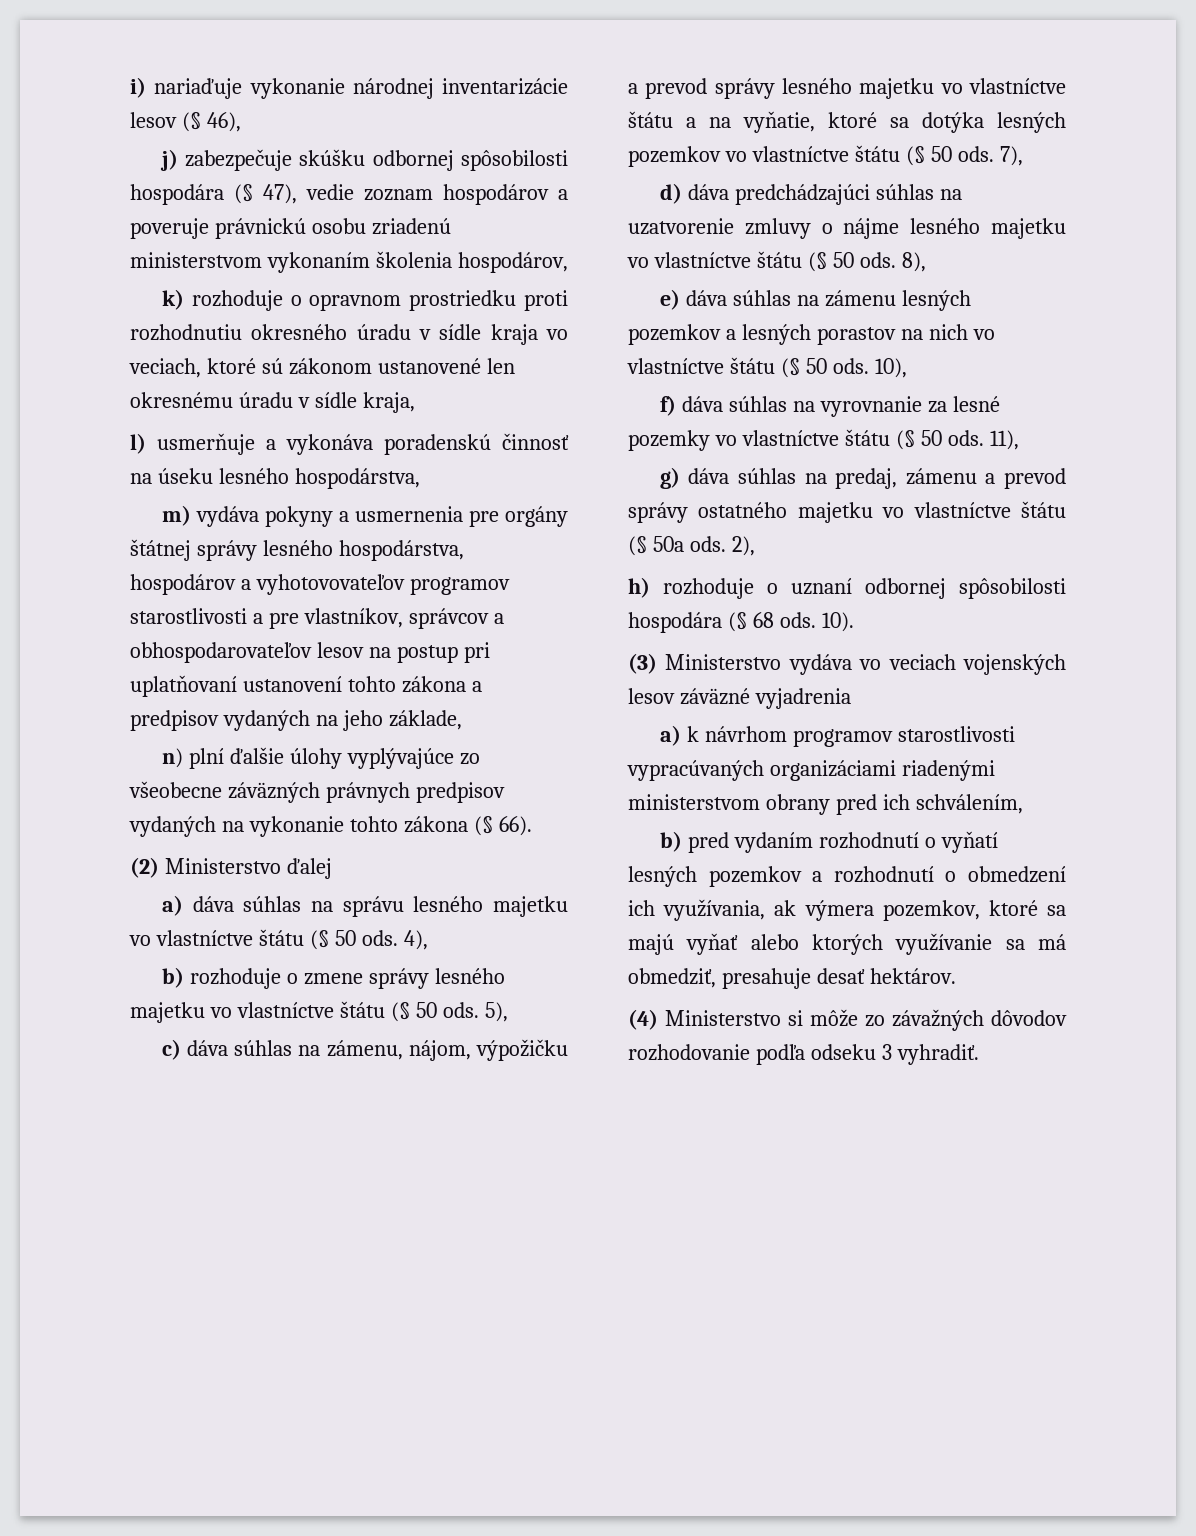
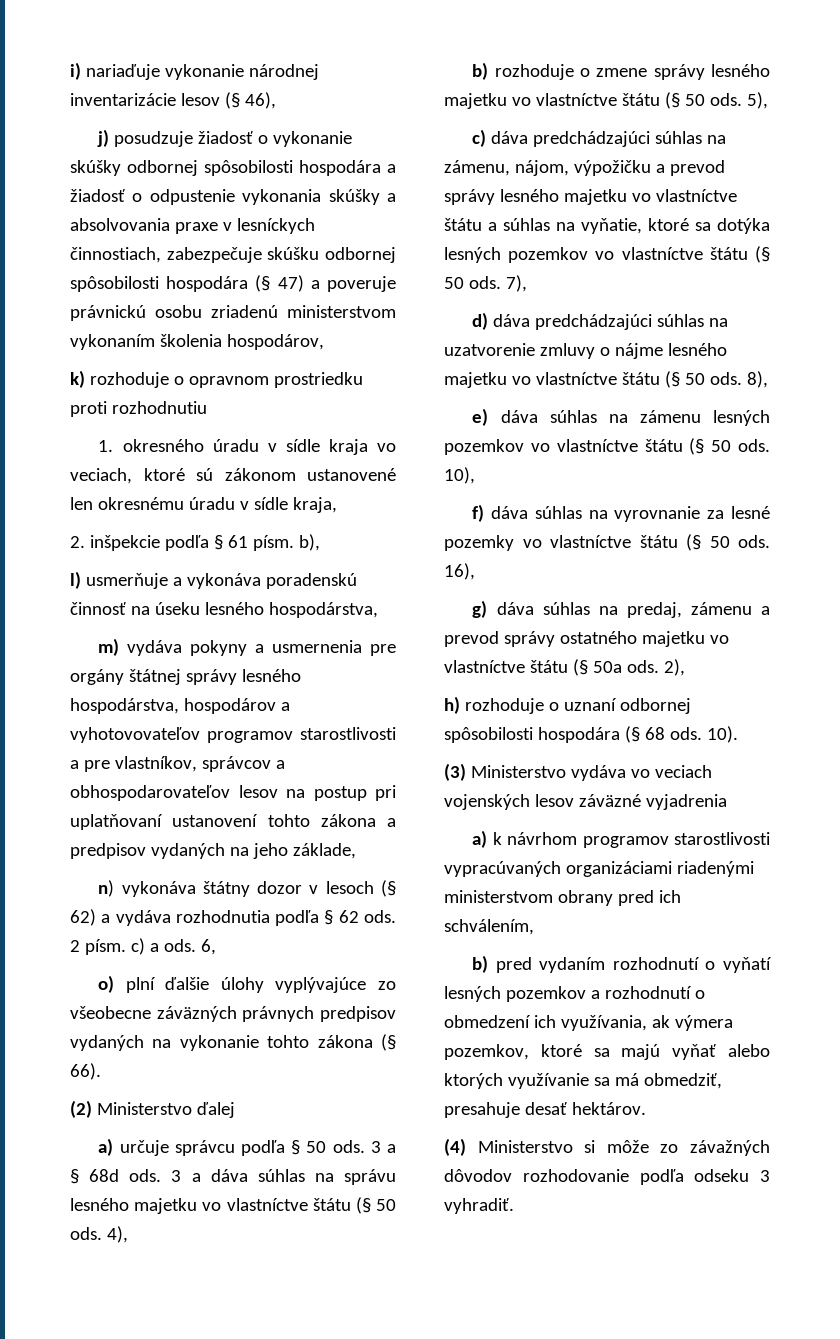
(178, 160) none -> [114,131,353,147] [70,160,396,176] [70,189,396,205] [70,218,315,234] [70,247,161,263] posudzuje žiadosť o vykonanie skúšky odbornej spôsobilosti hospodára a žiadosť o odpustenie vykonania skúšky a absolvovania praxe v lesníckych činnostiach,
[263,184,549,205] 47), vedie zoznam hospodárov -> [277,275,304,292] 47)
(242, 332) none -> [98,440,114,452] // 1.
(415, 402) none -> [70,534,320,551] // 2. inšpekcie podľa § 61 písm. b),
(183, 758) none -> [121,880,396,897] [70,909,396,926] [70,938,216,955] [98,975,115,993] vykonáva štátny dozor v lesoch (§ 62) a vydáva rozhodnutia podľa § 62 ods. 2 písm. c) a ods. 6, // o)
(183, 905) none -> [119,1140,396,1156] [70,1169,201,1184] určuje správcu podľa § 50 ods. 3 a § 68d ods. 3 a
(229, 1048) none -> [533,131,651,147] predchádzajúci
(696, 122) none -> [503,218,550,231] súhlas
[725,324,968,345] a lesných porastov na nich -> (524, 447) none
[989,430,1019,450] 11), -> [444,563,475,580] 16),

